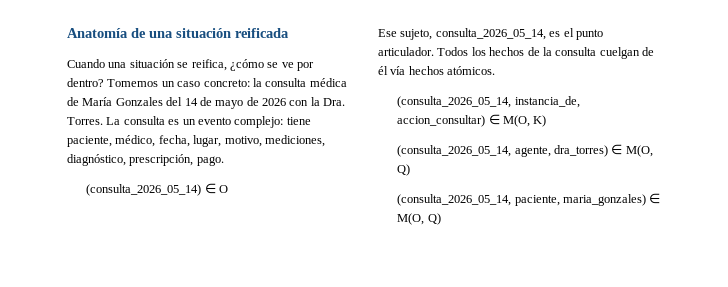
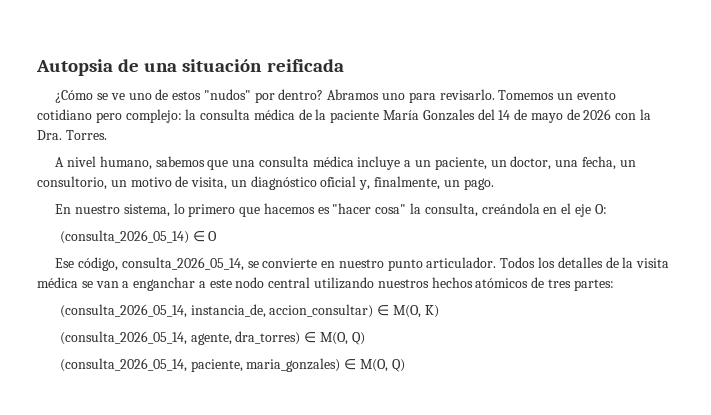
[67,28,128,38] Anatomía -> [36,59,113,76] Autopsia
[67,59,314,71] [67,78,250,87] Cuando una situación se reifica, ¿cómo se ve por dentro? Tomemos un caso concreto: -> [55,89,616,103] [37,109,182,123] ¿Cómo se ve uno de estos "nudos" por dentro? Abramos uno para revisarlo. Tomemos un evento cotidiano pero complejo:
(79, 101) none -> [315,109,380,123] la paciente
[106,116,311,128] [67,135,325,147] [67,154,224,166] [86,183,228,196] [378,28,574,40] La consulta es un evento complejo: tiene paciente, médico, fecha, lugar, motivo, mediciones, diagnóstico, prescripción, pago. // (consulta_2026_05_14) ∈ O // Ese sujeto, consulta_2026_05_14, es el -> [55,156,636,170] [37,176,494,190] [55,203,607,217] [59,230,218,244] [55,257,384,271] // A nivel humano, sabemos que una consulta médica incluye a un paciente, un doctor, una fecha, un consultorio, un motivo de visita, un diagnóstico oficial y, finalmente, un pago. // En nuestro sistema, lo primero que hacemos es "hacer cosa" la consulta, creándola en el eje O: // (consulta_2026_05_14) ∈ O // Ese código, consulta_2026_05_14, se convierte en nuestro
[489,47,654,59] [378,66,496,75] hechos de la consulta cuelgan de él vía hechos atómicos. -> [557,257,670,268] [37,277,614,291] detalles de la visita médica se van a enganchar a este nodo central utilizando nuestros hechos atómicos de tres partes:

